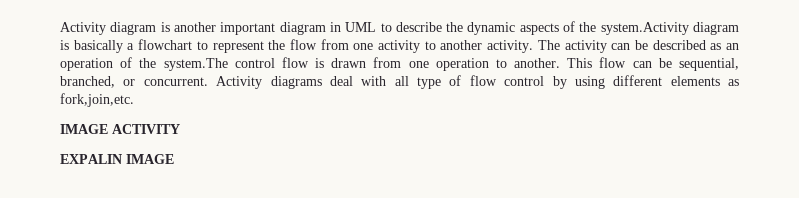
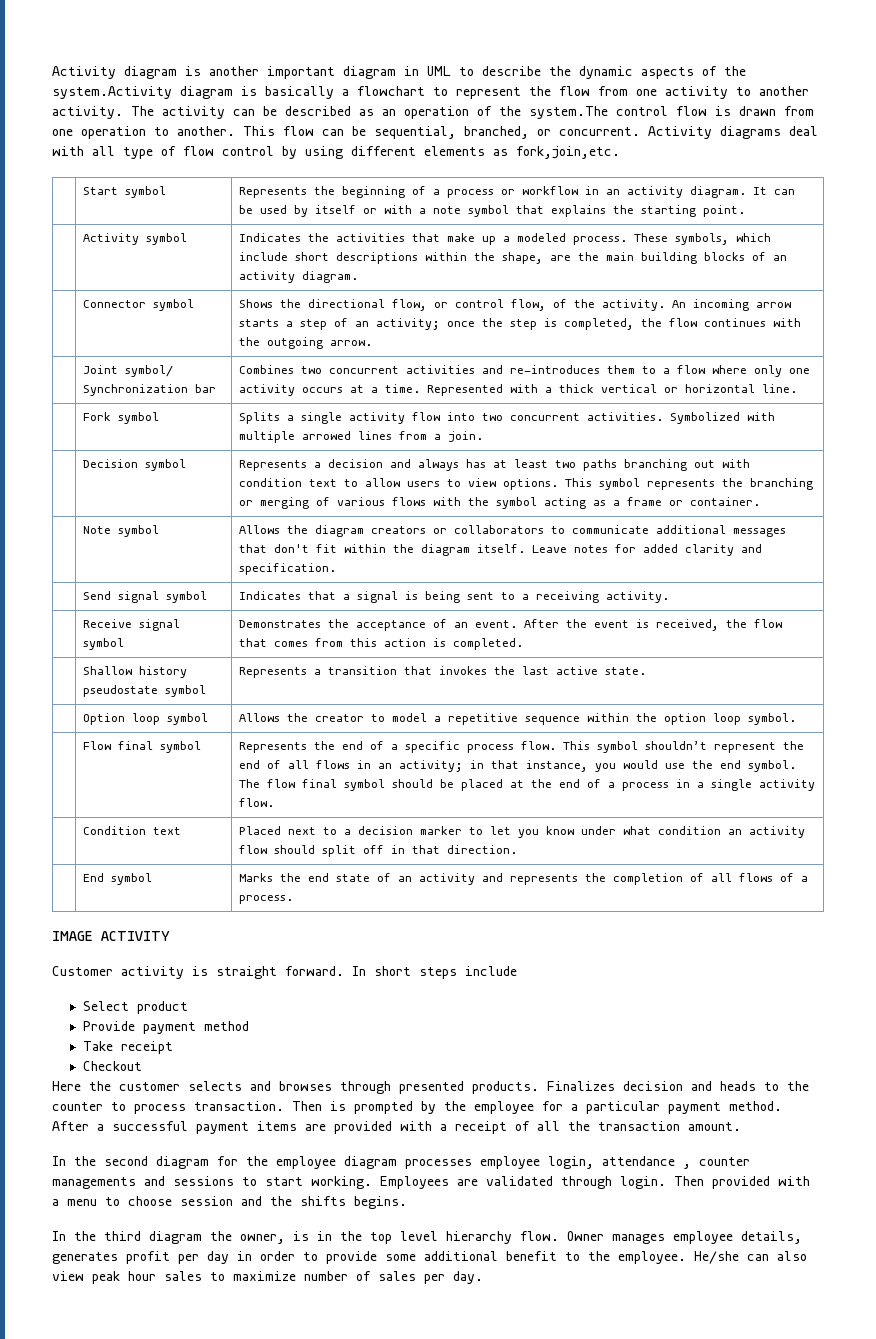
[60,124,180,134] [60,154,174,164] // IMAGE ACTIVITY // EXPALIN IMAGE -> [83,186,167,198] [239,186,796,198] [239,205,746,217] [83,233,188,245] [239,233,772,245] [239,252,788,264] [239,271,359,283] [83,299,195,311] [239,299,792,311] [239,318,802,330] [239,337,373,349] [83,365,174,377] [83,384,217,396] [239,365,811,377] [239,384,798,396] [83,412,160,424] [239,412,776,424] [239,431,484,443] [83,459,187,471] [239,459,751,471] [239,478,814,490] [239,497,761,509] [83,525,160,537] [239,525,787,537] [239,544,763,556] [239,563,337,575] [83,591,208,603] [239,591,670,603] [83,619,181,631] [83,638,125,650] [239,619,783,631] [239,638,524,650] [83,666,188,678] [83,685,207,697] [239,666,647,678] [83,713,209,725] [239,713,797,725] [83,741,202,753] [239,741,805,753] [239,760,797,772] [239,779,816,791] [239,798,275,807] [83,826,182,835] [239,826,806,838] [239,845,518,857] [83,873,153,885] [239,873,809,885] [239,895,294,904] [52,931,170,941] [52,966,517,979] [83,1001,189,1014] [83,1021,250,1034] [83,1041,174,1054] [83,1061,143,1071] [52,1081,809,1094] [52,1101,782,1114] [52,1121,741,1134] [52,1156,750,1169] [52,1176,810,1189] [52,1196,407,1209] [52,1231,802,1244] [52,1251,807,1264] [52,1271,483,1284] // | Start symbol | Represents the beginning of a process or workflow in an activity diagram. It can be used by itself or with a note symbol that explains the starting point. // | Activity symbol | Indicates the activities that make up a modeled process. These symbols, which include short descriptions within the shape, are the main building blocks of an activity diagram. // | Connector symbol | Shows the directional flow, or control flow, of the activity. An incoming arrow starts a step of an activity; once the step is completed, the flow continues with the outgoing arrow. // | Joint symbol/ Synchronization bar | Combines two concurrent activities and re-introduces them to a flow where only one activity occurs at a time. Represented with a thick vertical or horizontal line. // | Fork symbol | Splits a single activity flow into two concurrent activities. Symbolized with multiple arrowed lines from a join. // | Decision symbol | Represents a decision and always has at least two paths branching out with condition text to allow users to view options. This symbol represents the branching or merging of various flows with the symbol acting as a frame or container. // | Note symbol | Allows the diagram creators or collaborators to communicate additional messages that don't fit within the diagram itself. Leave notes for added clarity and specification. // | Send signal symbol | Indicates that a signal is being sent to a receiving activity. // | Receive signal symbol | Demonstrates the acceptance of an event. After the event is received, the flow that comes from this action is completed. // | Shallow history pseudostate symbol | Represents a transition that invokes the last active state. // | Option loop symbol | Allows the creator to model a repetitive sequence within the option loop symbol. // | Flow final symbol | Represents the end of a specific process flow. This symbol shouldn’t represent the end of all flows in an activity; in that instance, you would use the end symbol. The flow final symbol should be placed at the end of a process in a single activity flow. // | Condition text | Placed next to a decision marker to let you know under what condition an activity flow should split off in that direction. // | End symbol | Marks the end state of an activity and represents the completion of all flows of a process. // IMAGE ACTIVITY // Customer activity is straight forward. In short steps include // Select product // Provide payment method // Take receipt // Checkout // Here the customer selects and browses through presented products. Finalizes decision and heads to the counter to process transaction. Then is prompted by the employee for a particular payment method. After a successful payment items are provided with a receipt of all the transaction amount. // In the second diagram for the employee diagram processes employee login, attendance , counter managements and sessions to start working. Employees are validated through login. Then provided with a menu to choose session and the shifts begins. // In the third diagram the owner, is in the top level hierarchy flow. Owner manages employee details, generates profit per day in order to provide some additional benefit to the employee. He/she can also view peak hour sales to maximize number of sales per day.

